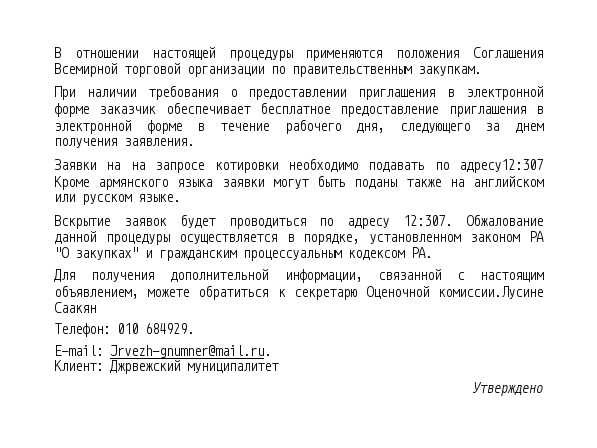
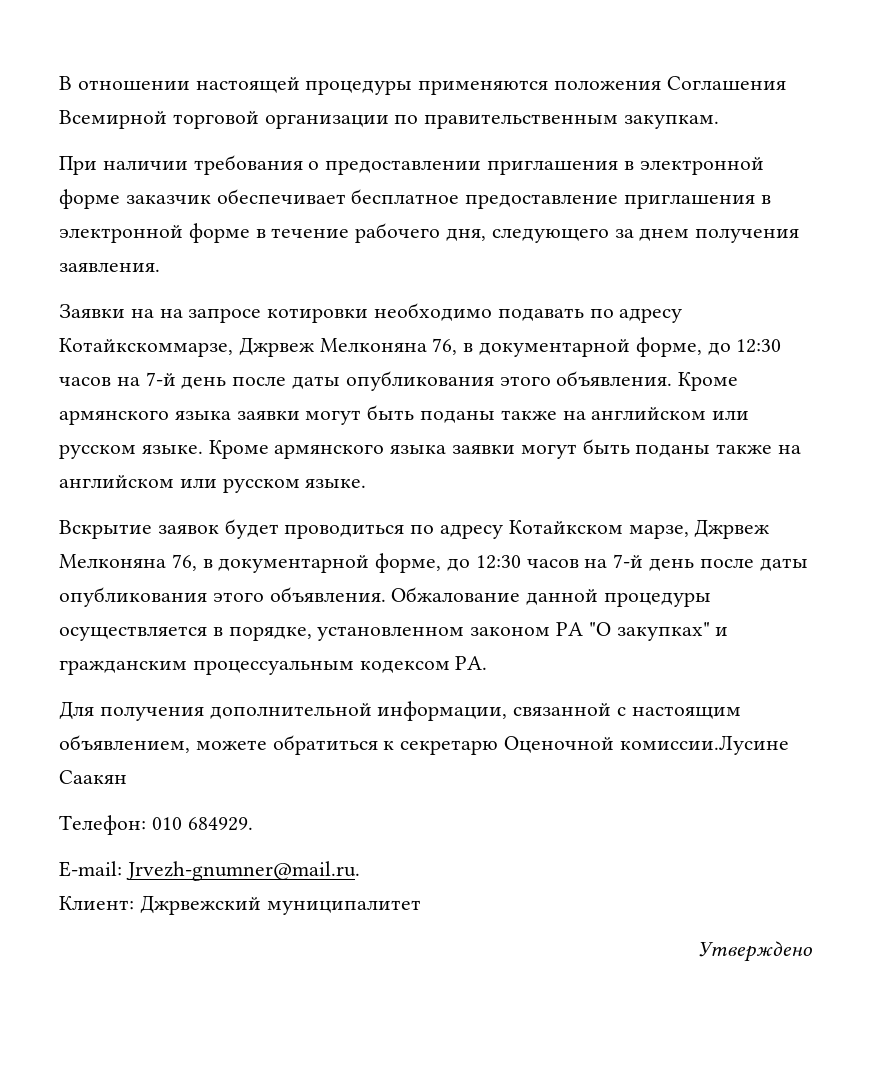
[459,159,543,173] адресу12:307 -> [619,308,683,323] [59,337,782,357] [59,371,739,391] [59,405,750,425] [59,444,203,459] адресу Котайкскоммарзе, Джрвеж Мелконяна 76, в документарной форме, до 12:30 часов на 7-й день после даты опубликования этого объявления. Кроме армянского языка заявки могут быть поданы также на английском или русском языке.
[403,215,453,226] 12:307. -> [508,519,770,539] [59,553,808,573] [59,587,386,607] Котайкском марзе, Джрвеж Мелконяна 76, в документарной форме, до 12:30 часов на 7-й день после даты опубликования этого объявления.

